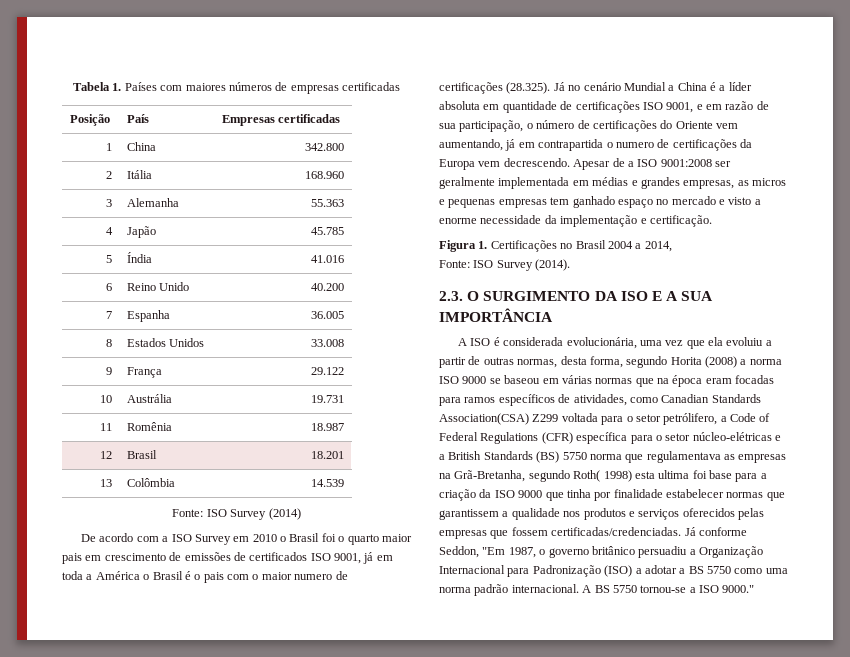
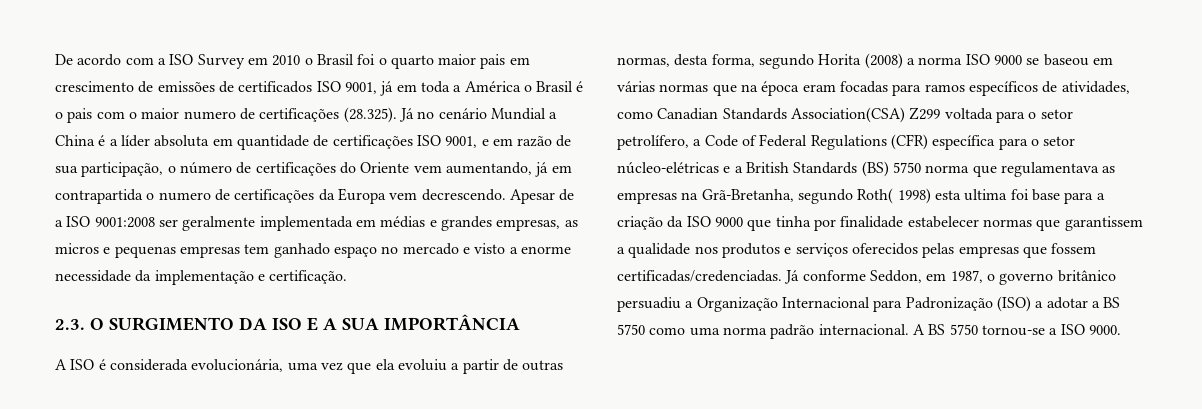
[73,82,400,94] [70,114,111,126] [127,114,150,123] [222,114,341,126] [105,143,112,151] [127,142,157,151] [304,143,344,151] [105,171,112,179] [127,170,153,179] [304,171,344,179] [105,199,112,207] [127,198,180,207] [310,199,344,207] [105,227,113,235] [127,226,157,238] [310,227,344,235] [105,255,112,263] [127,252,153,263] [310,255,344,263] [105,283,112,291] [127,282,190,291] [310,283,344,291] [105,311,112,319] [127,310,171,322] [310,311,344,319] [105,339,112,347] [127,338,205,347] [310,339,344,347] [105,367,112,375] [127,367,163,378] [310,367,344,375] [99,395,112,403] [127,394,173,403] [310,395,344,403] [99,423,112,431] [127,422,173,431] [310,423,344,431] [99,451,112,459] [127,450,158,459] [310,451,344,459] [99,479,112,487] [127,478,176,487] [310,479,344,487] [172,508,301,520] Tabela 1. Países com maiores números de empresas certificadas // Posição | País | Empresas certificadas // 1 | China | 342.800 // 2 | Itália | 168.960 // 3 | Alemanha | 55.363 // 4 | Japão | 45.785 // 5 | Índia | 41.016 // 6 | Reino Unido | 40.200 // 7 | Espanha | 36.005 // 8 | Estados Unidos | 33.008 // 9 | França | 29.122 // 10 | Austrália | 19.731 // 11 | Romênia | 18.987 // 12 | Brasil | 18.201 // 13 | Colômbia | 14.539 // Fonte: ISO Survey (2014) // -> (55, 59) none
[439,240,672,252] [439,259,571,271] // Figura 1. Certificações no Brasil 2004 a 2014, // Fonte: ISO Survey (2014). -> (348, 277) none
[663,413,718,425] petrólifero, -> [617,135,689,150] petrolífero,
[482,547,506,555] "Em -> [926,273,947,281] em
[722,585,755,593] 9000." -> [1088,325,1121,335] 9000.

